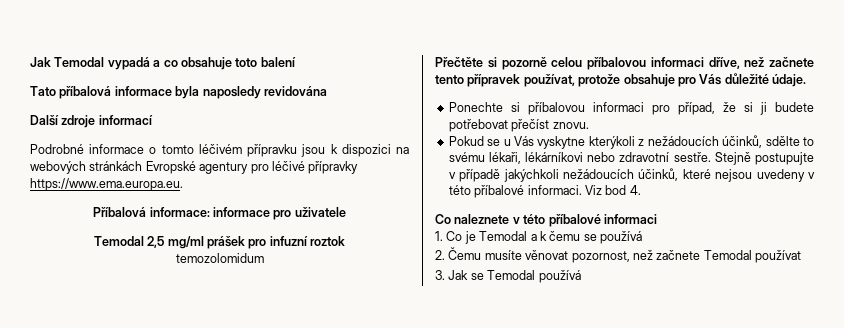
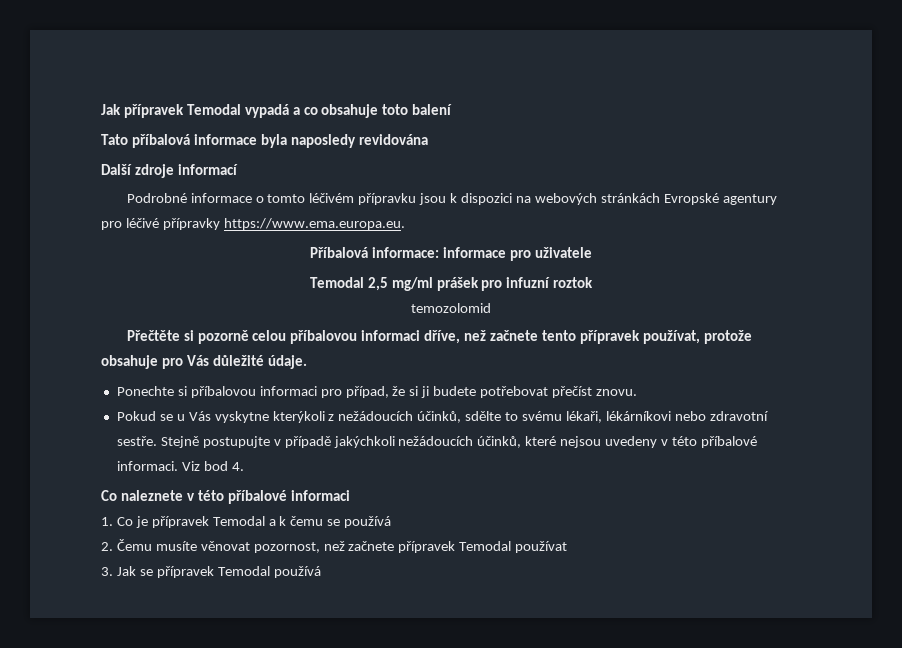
[30,57,51,67] Jak -> [101,104,184,118] Jak přípravek
[175,253,264,263] temozolomidum -> [411,303,491,313] temozolomid
(476, 237) none -> [151,516,209,528] přípravek
(701, 255) none -> [398,541,456,553] přípravek
(484, 276) none -> [156,566,214,578] přípravek

